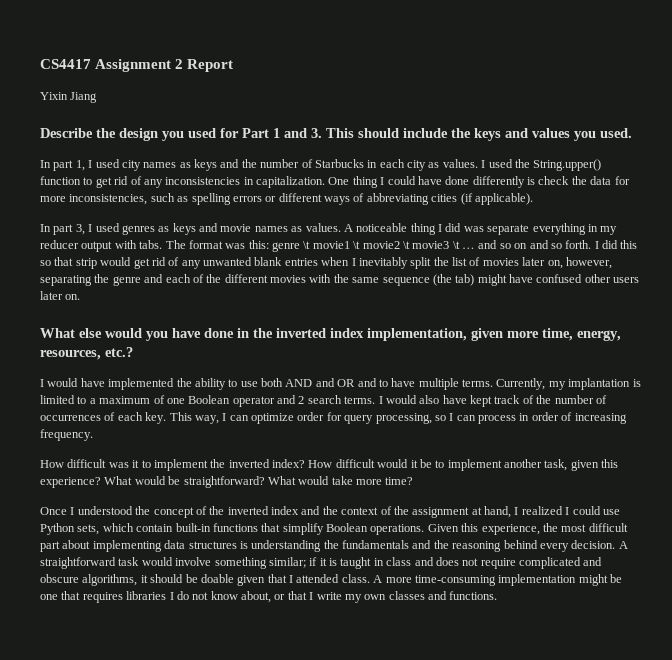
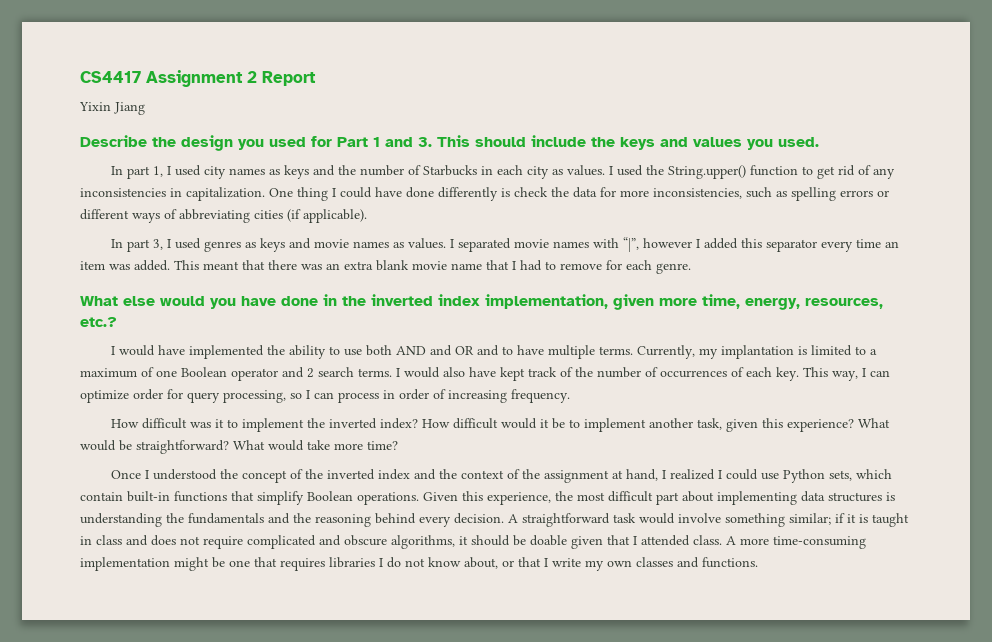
[343,223,618,235] [40,240,638,252] [40,257,612,269] [40,274,640,286] [40,291,81,300] A noticeable thing I did was separate everything in my reducer output with tabs. The format was this: genre \t movie1 \t movie2 \t movie3 \t … and so on and so forth. I did this so that strip would get rid of any unwanted blank entries when I inevitably split the list of movies later on, however, separating the genre and each of the different movies with the same sequence (the tab) might have confused other users later on. -> [450,237,900,252] [80,260,691,274] I separated movie names with “|”, however I added this separator every time an item was added. This meant that there was an extra blank movie name that I had to remove for each genre.

